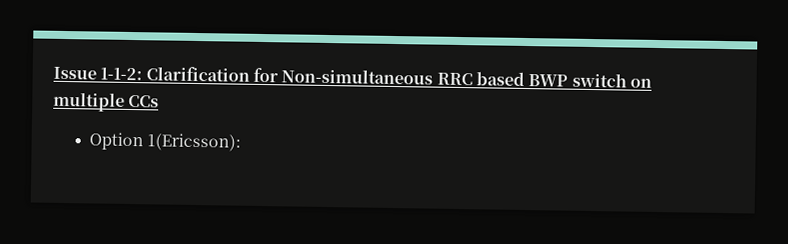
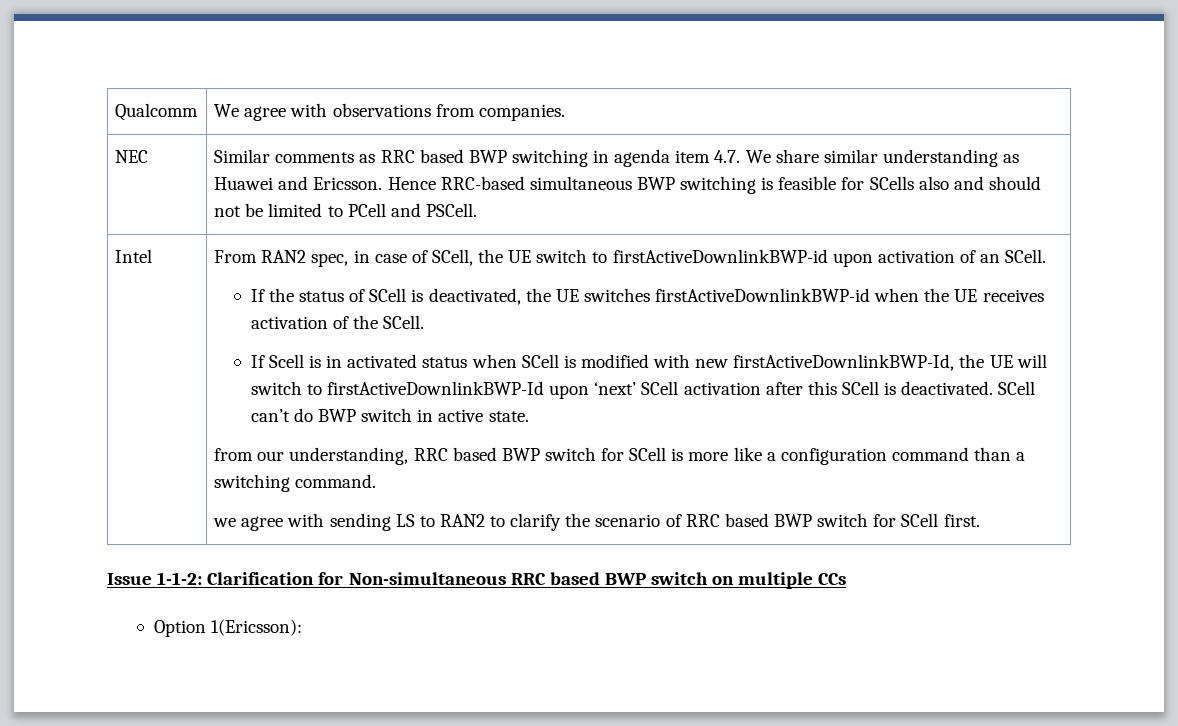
(53, 73) none -> [115,103,199,121] [214,103,565,121] [115,150,149,163] [214,149,1020,167] [214,176,1042,194] [214,203,477,217] [115,249,153,263] [214,249,1047,267] [250,288,1044,305] [250,315,425,329] [250,354,1047,371] [250,381,1036,399] [250,408,529,422] [214,447,1026,465] [214,474,377,492] [213,513,980,531] Qualcomm | We agree with observations from companies. // NEC | Similar comments as RRC based BWP switching in agenda item 4.7. We share similar understanding as Huawei and Ericsson. Hence RRC-based simultaneous BWP switching is feasible for SCells also and should not be limited to PCell and PSCell. // Intel | From RAN2 spec, in case of SCell, the UE switch to firstActiveDownlinkBWP-id upon activation of an SCell. // If the status of SCell is deactivated, the UE switches firstActiveDownlinkBWP-id when the UE receives activation of the SCell. // If Scell is in activated status when SCell is modified with new firstActiveDownlinkBWP-Id, the UE will switch to firstActiveDownlinkBWP-Id upon ‘next’ SCell activation after this SCell is deactivated. SCell can’t do BWP switch in active state. // from our understanding, RRC based BWP switch for SCell is more like a configuration command than a switching command. // we agree with sending LS to RAN2 to clarify the scenario of RRC based BWP switch for SCell first. //

